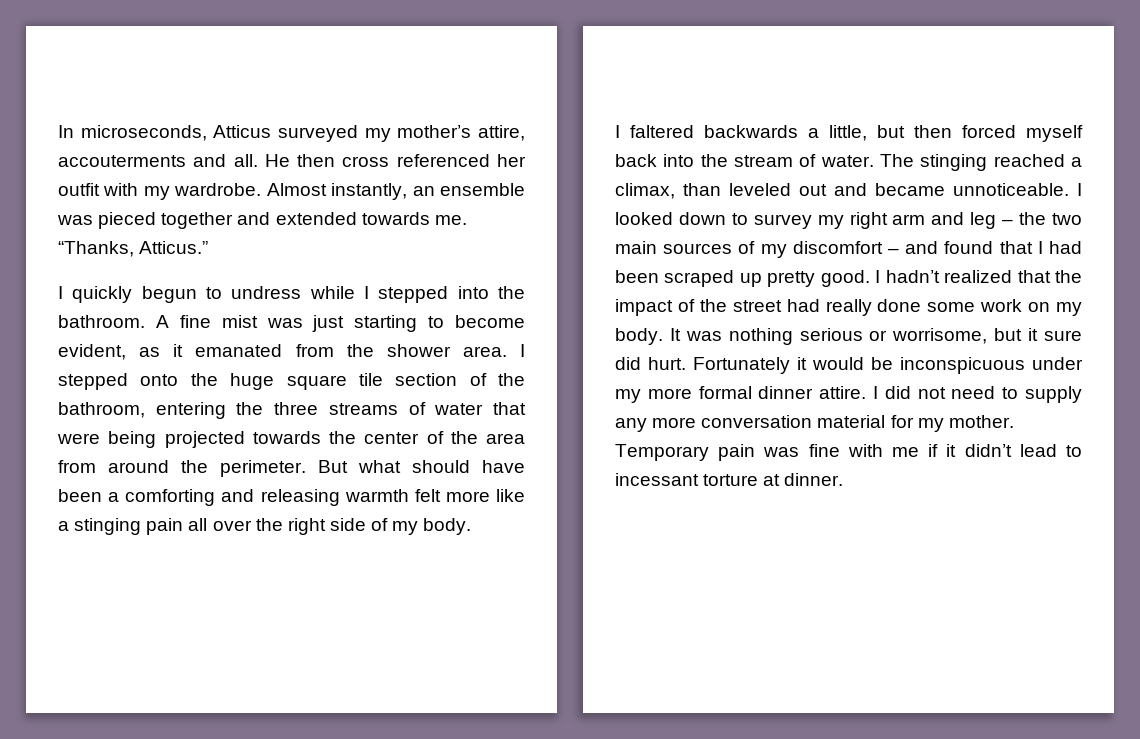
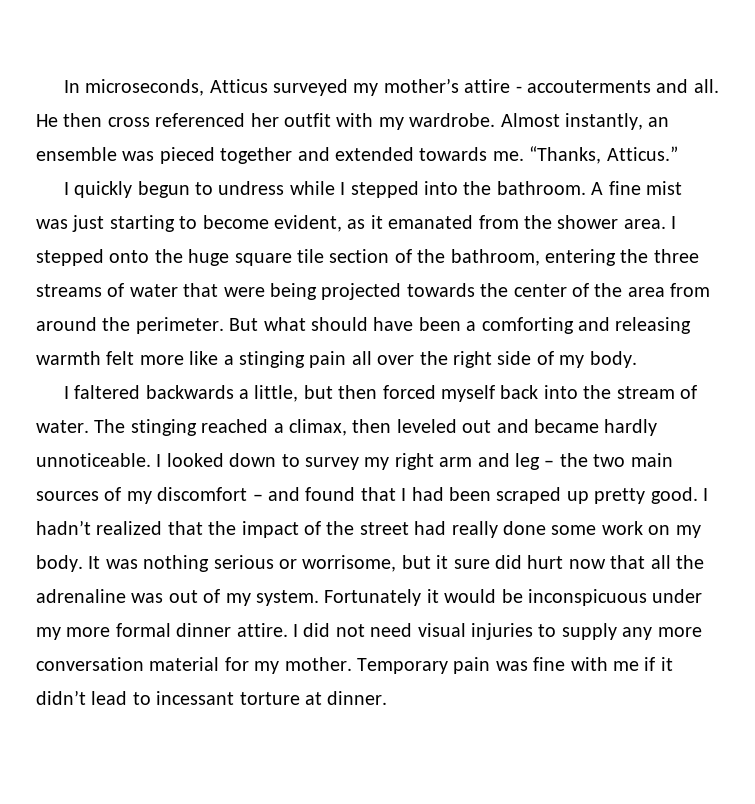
[478,125,526,141] attire, -> [464,79,522,93] attire -
[683,183,721,196] than -> [352,419,392,433] then
(945, 189) none -> [604,419,658,436] hardly
[648,357,686,370] hurt. -> [527,555,704,569] [36,589,319,606] hurt now that all the adrenaline was out of my system.
(996, 392) none -> [417,623,533,640] visual injuries

